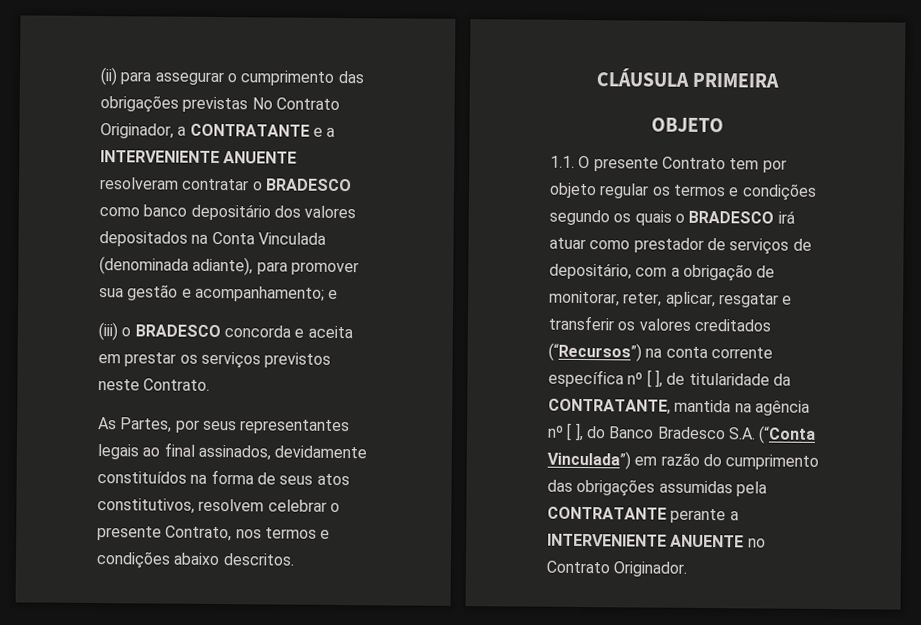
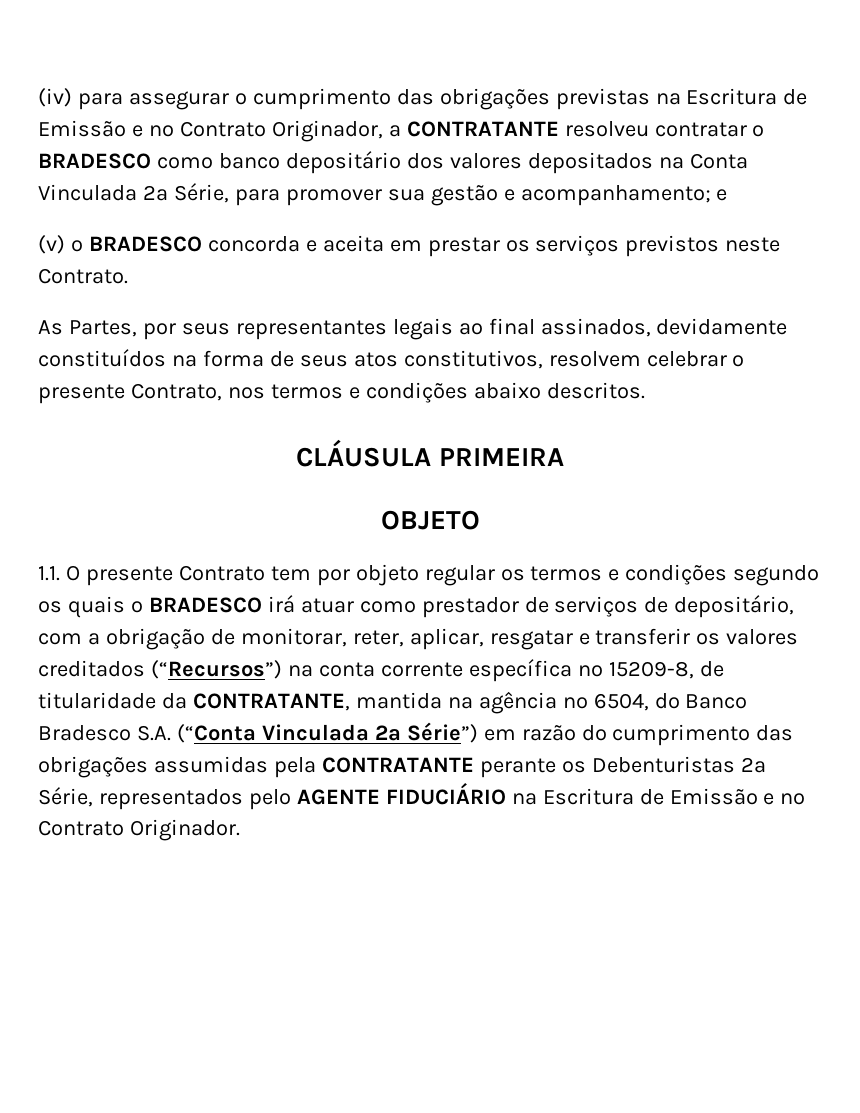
[100,67,118,86] (ii) -> [38,88,72,107] (iv)
[251,97,340,111] [100,123,336,139] [100,150,298,164] [100,177,179,190] No Contrato Originador, a CONTRATANTE e a INTERVENIENTE ANUENTE resolveram -> [655,88,808,105] [38,120,649,142] na Escritura de Emissão e no Contrato Originador, a CONTRATANTE resolveu
[99,256,254,276] (denominada adiante), -> [142,183,229,203] 2ª Série,
[98,322,118,341] (iii) -> [38,235,65,254] (v)
[646,369,663,388] [ ], -> [608,661,694,679] 15209-8,
[566,422,584,442] [ ], -> [593,693,649,711] 6504,
[547,450,631,470] Vinculada”) -> [261,722,478,743] Vinculada 2ª Série”)
[729,511,739,521] [547,533,745,548] a INTERVENIENTE ANUENTE -> [561,756,766,773] [38,783,775,810] os Debenturistas 2ª Série, representados pelo AGENTE FIDUCIÁRIO na Escritura de Emissão e

